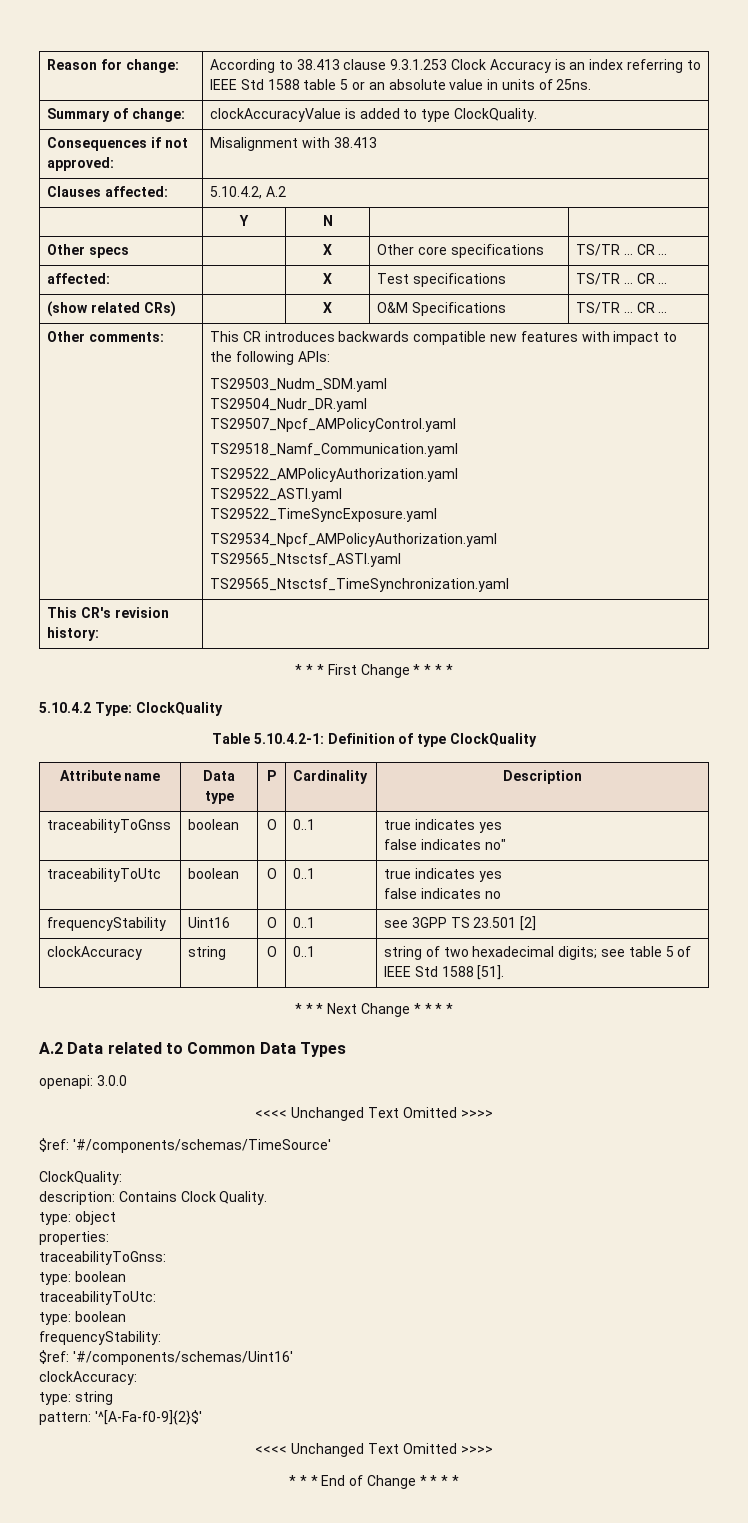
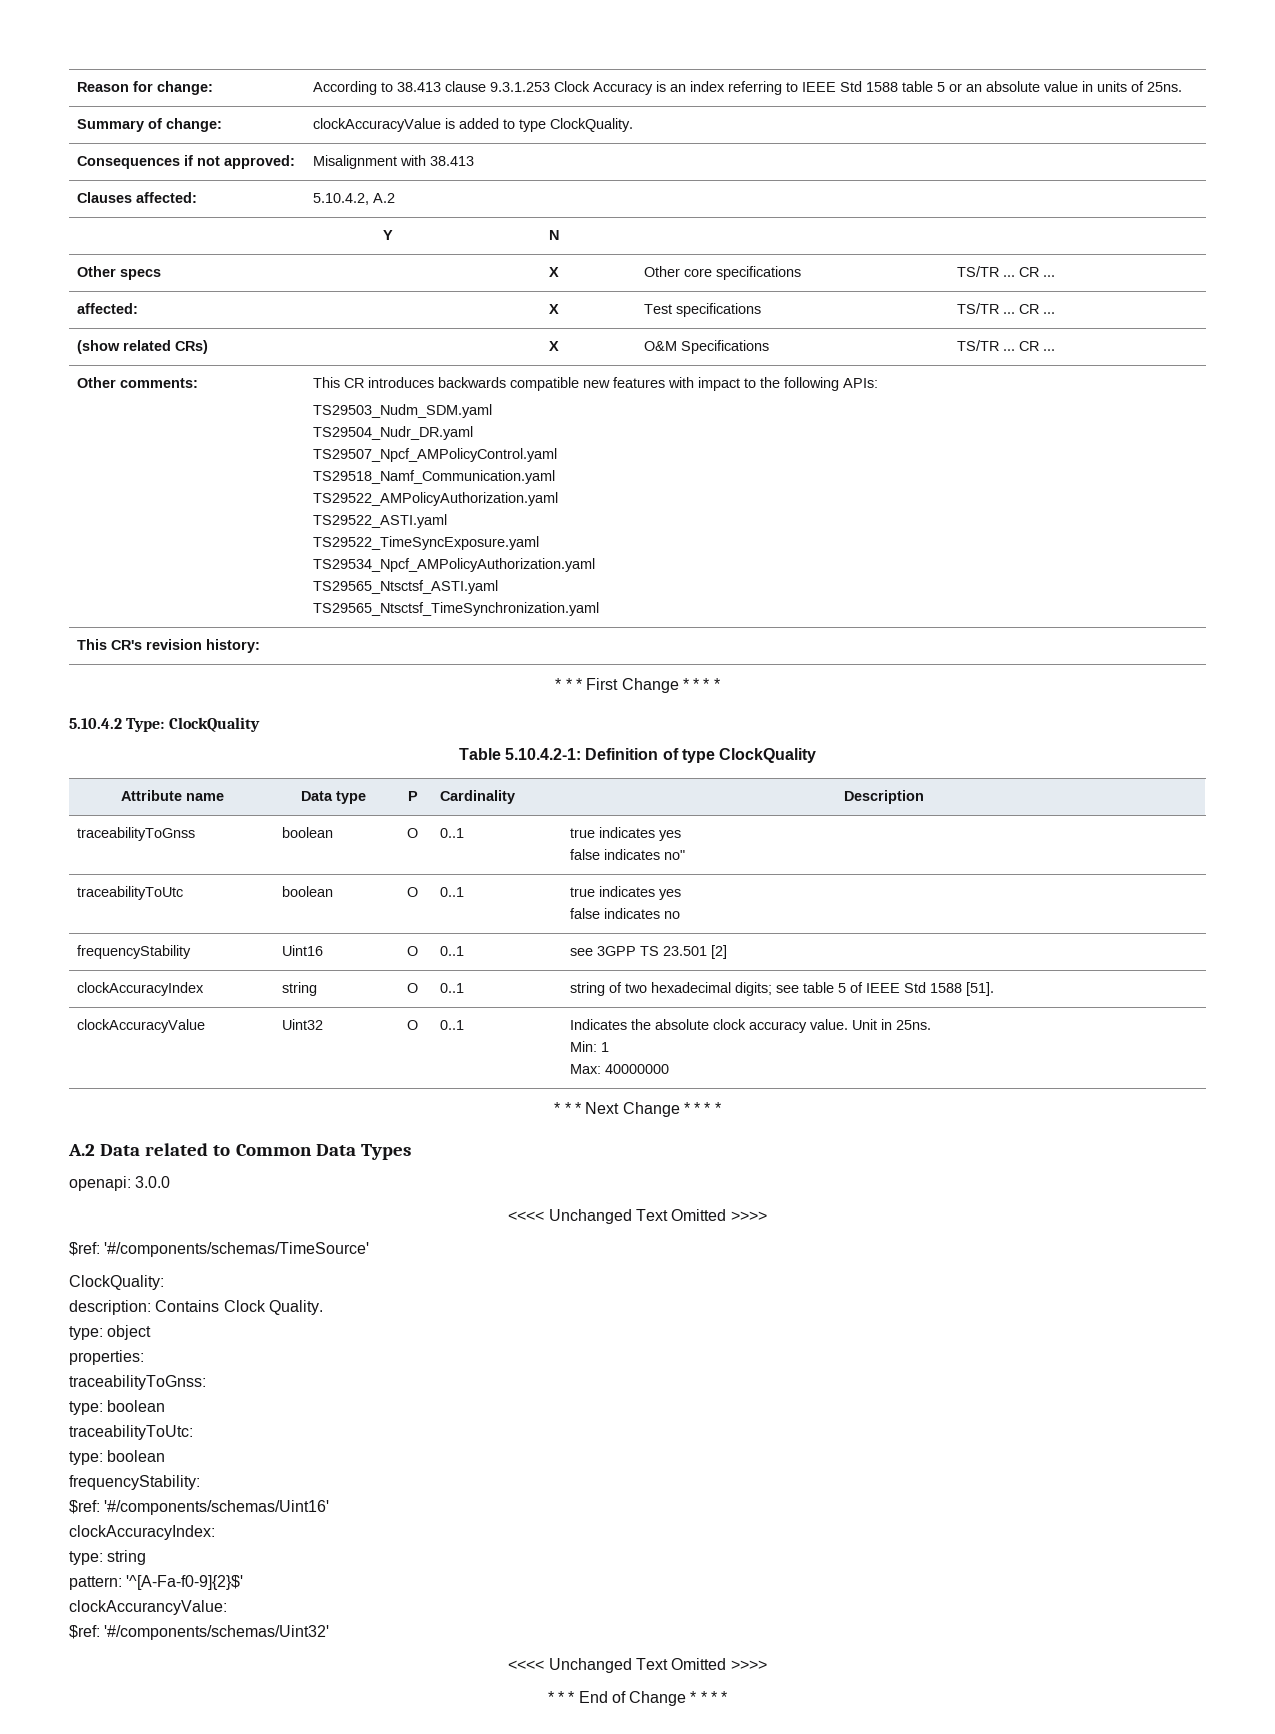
[47,946,143,960] clockAccuracy -> [77,982,205,996] clockAccuracyIndex
(505, 972) none -> [77,1019,206,1033] [282,1019,324,1030] [407,1020,418,1030] [440,1020,465,1030] [570,1019,932,1033] [570,1041,610,1052] [570,1064,670,1074] // clockAccuracyValue | Uint32 | O | 0..1 | Indicates the absolute clock accuracy value. Unit in 25ns. // Min: 1 // Max: 40000000
[39,1371,137,1385] clockAccuracy: -> [69,1525,215,1540] clockAccuracyIndex:
(202, 1417) none -> [69,1600,227,1615] [69,1625,330,1640] // clockAccurancyValue: // $ref: '#/components/schemas/Uint32'

